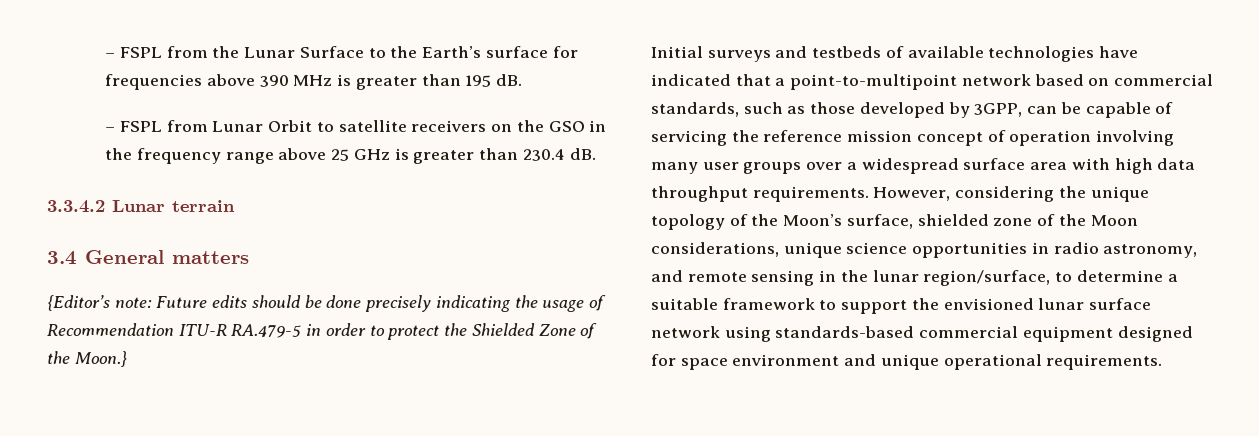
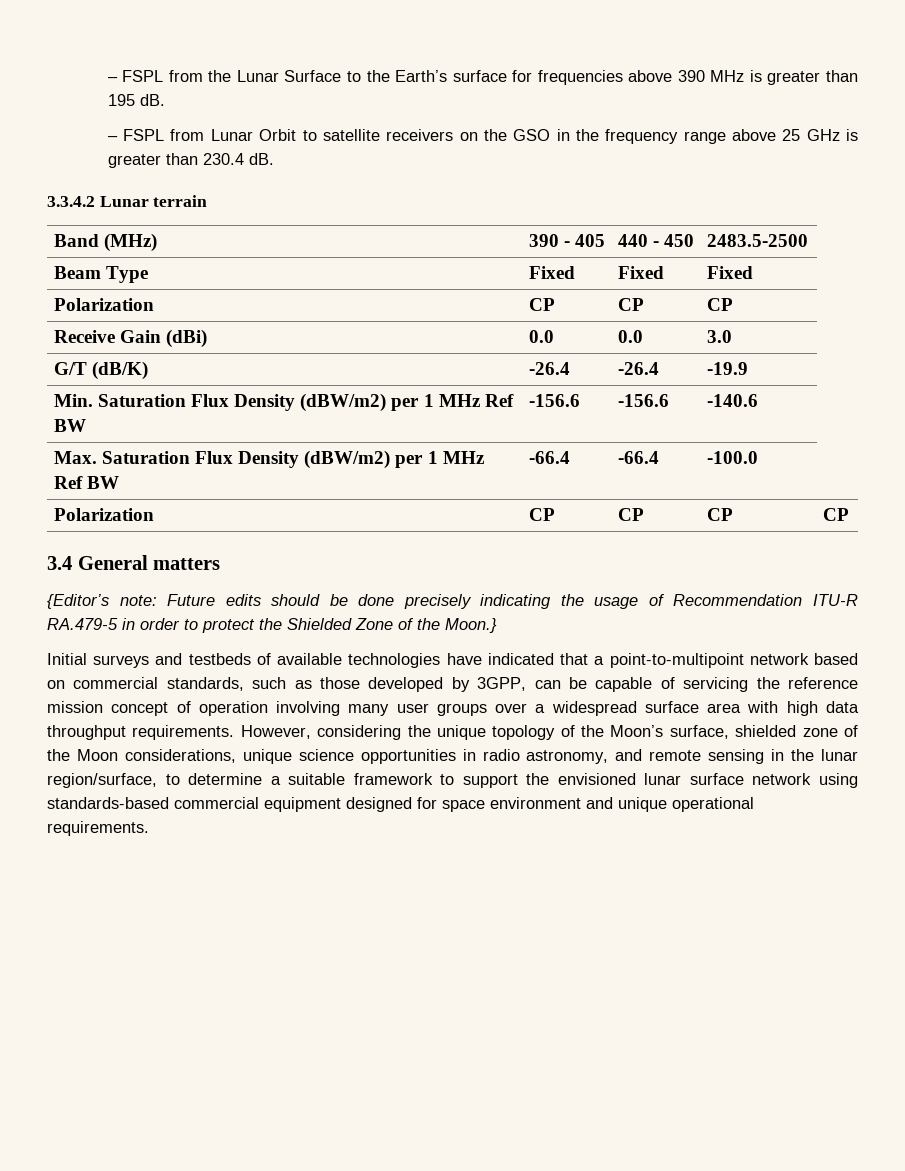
(235, 206) none -> [53,233,157,252] [528,234,606,247] [617,234,695,247] [706,234,808,247] [53,266,148,283] [528,266,575,279] [617,266,664,279] [706,266,753,279] [53,298,154,311] [528,298,555,311] [617,298,644,311] [706,298,733,311] [53,329,208,348] [528,330,554,343] [617,330,643,343] [706,330,732,343] [53,361,148,380] [528,362,570,375] [617,362,659,375] [706,362,748,375] [53,393,514,412] [53,419,86,432] [528,394,580,407] [617,394,669,407] [706,394,758,407] [53,450,485,469] [53,476,119,489] [528,451,570,464] [617,451,659,464] [706,451,758,464] [53,508,154,521] [528,508,555,521] [617,508,644,521] [706,508,733,521] [822,508,849,521] // Band (MHz) | 390 - 405 | 440 - 450 | 2483.5-2500 // Beam Type | Fixed | Fixed | Fixed // Polarization | CP | CP | CP // Receive Gain (dBi) | 0.0 | 0.0 | 3.0 // G/T (dB/K) | -26.4 | -26.4 | -19.9 // Min. Saturation Flux Density (dBW/m2) per 1 MHz Ref BW | -156.6 | -156.6 | -140.6 // Max. Saturation Flux Density (dBW/m2) per 1 MHz Ref BW | -66.4 | -66.4 | -100.0 // Polarization | CP | CP | CP | CP

